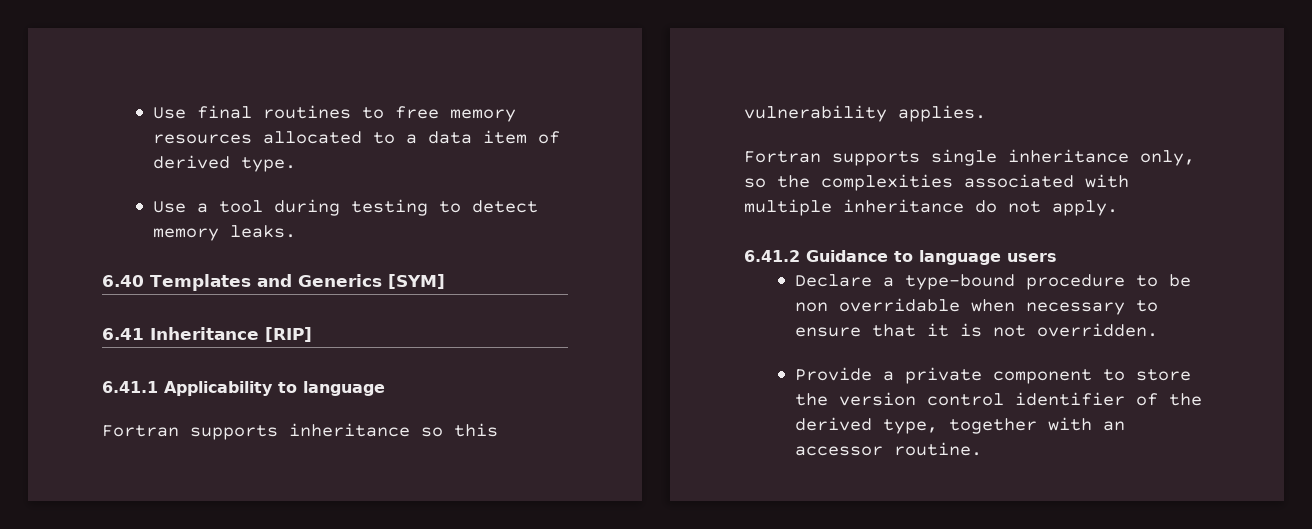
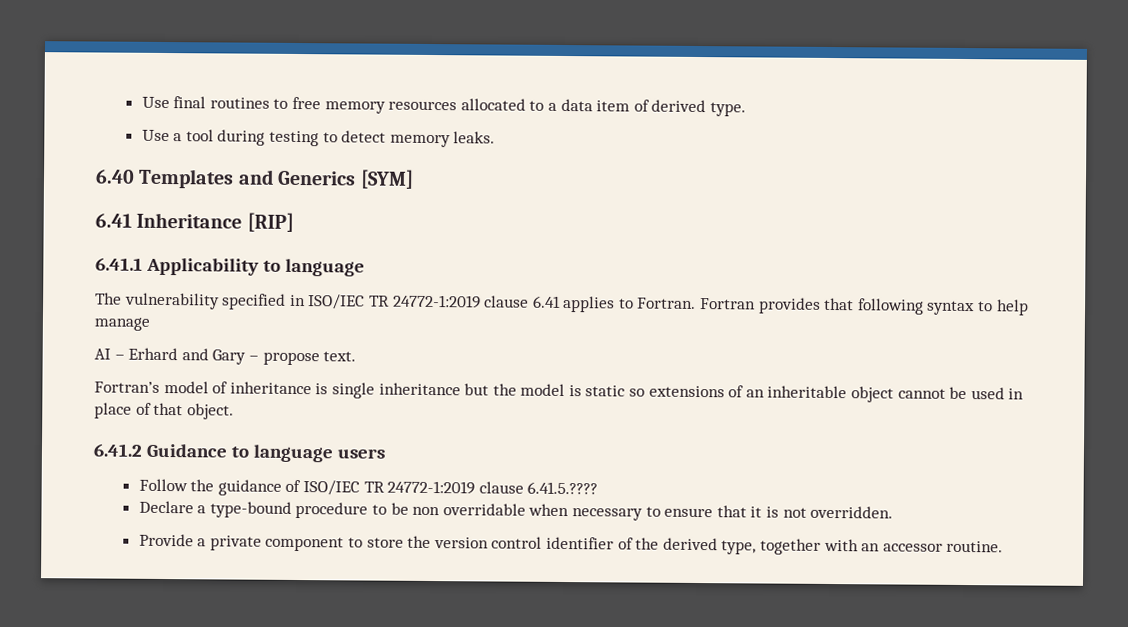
[102,423,498,440] [744,105,986,122] [744,149,1195,166] [744,174,1129,191] [744,199,1118,216] Fortran supports inheritance so this vulnerability applies. // Fortran supports single inheritance only, so the complexities associated with multiple inheritance do not apply. -> [95,292,1029,316] [94,317,150,331] [94,347,357,366] [94,380,1025,403] [94,402,234,420] The vulnerability specified in ISO/IEC TR 24772-1:2019 clause 6.41 applies to Fortran. Fortran provides that following syntax to help manage // AI – Erhard and Gary – propose text. // Fortran’s model of inheritance is single inheritance but the model is static so extensions of an inheritable object cannot be used in place of that object.
(1057, 257) none -> [138,478,599,496] // Follow the guidance of ISO/IEC TR 24772-1:2019 clause 6.41.5.????

